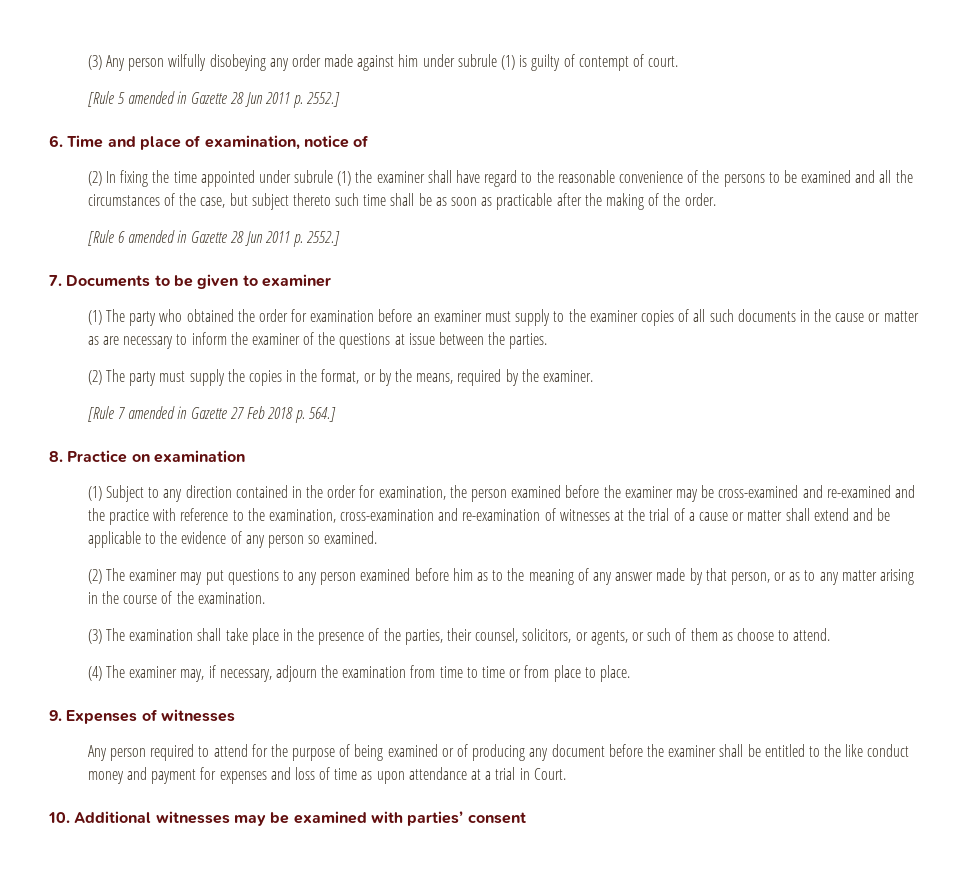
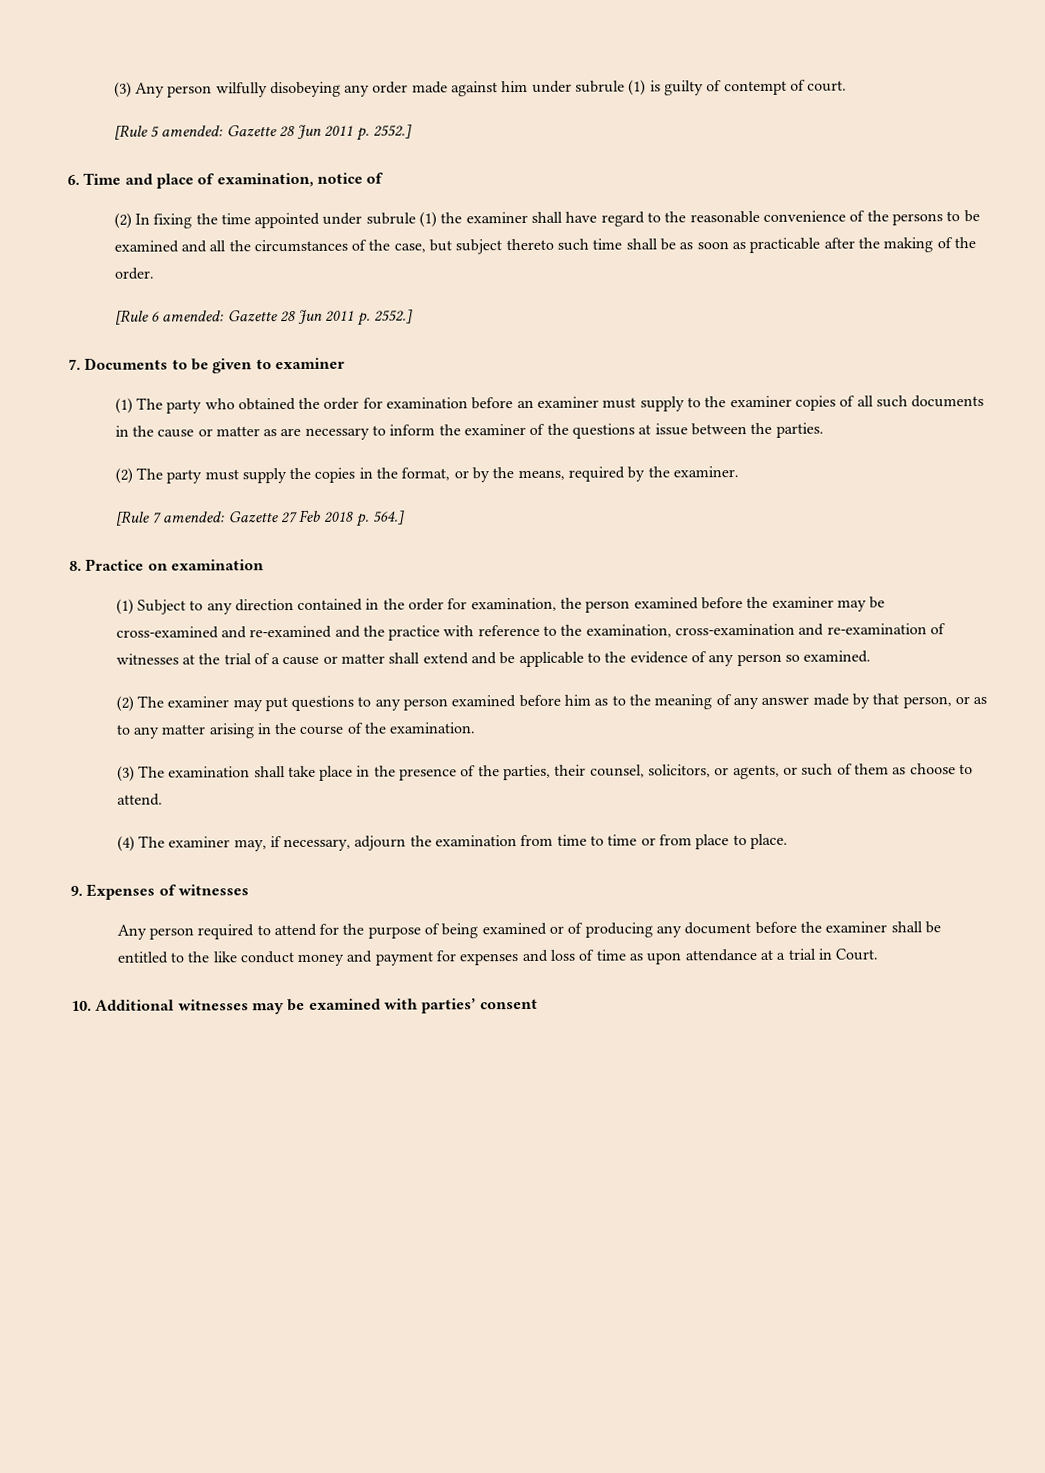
[128,91,188,104] amended in -> [161,125,224,137] amended:
[128,230,188,243] amended in -> [162,310,225,322] amended:
[128,406,188,419] amended in -> [163,511,226,523] amended:

